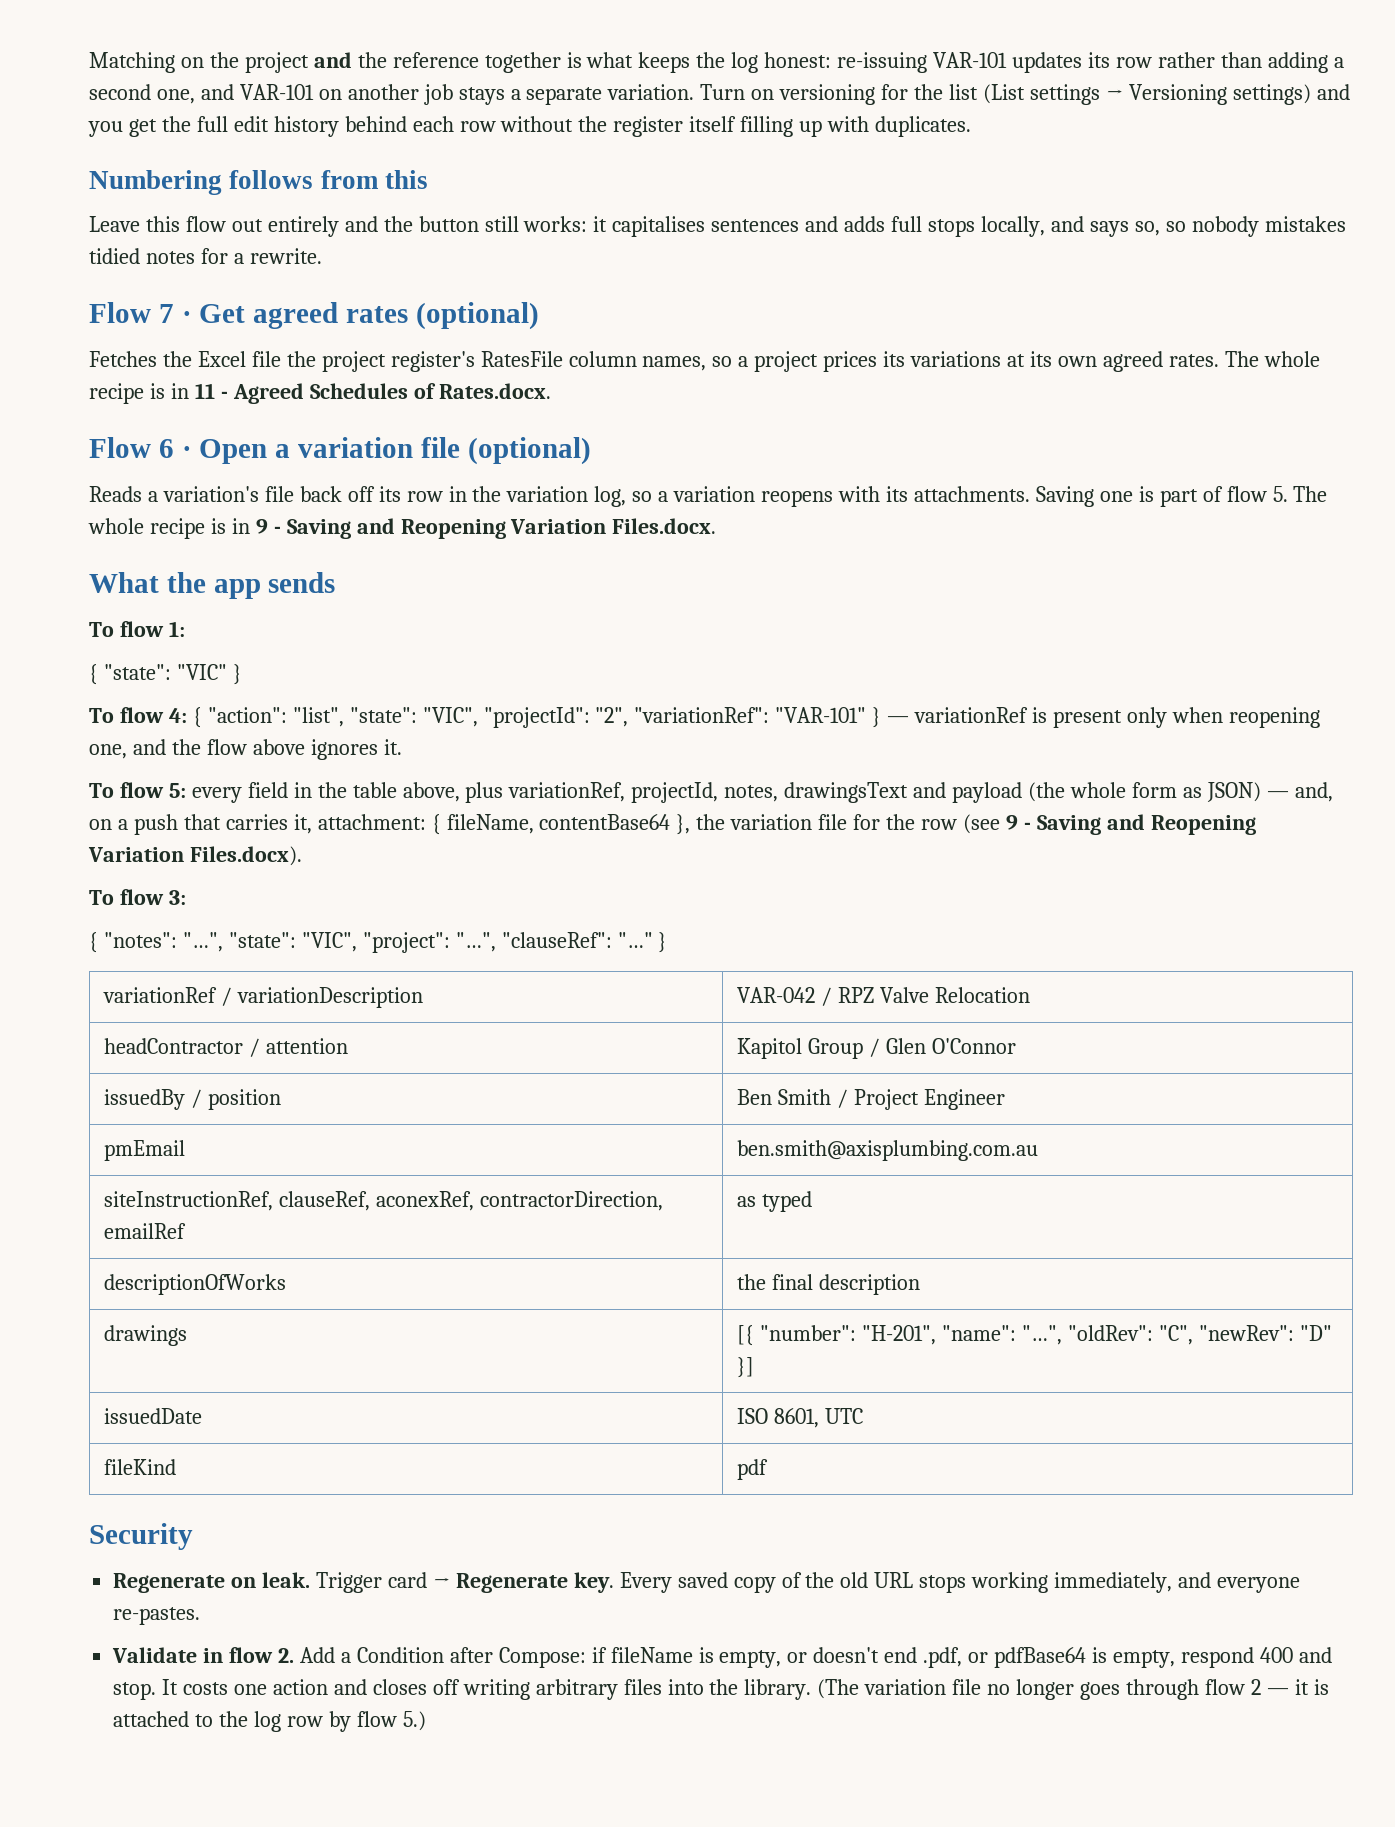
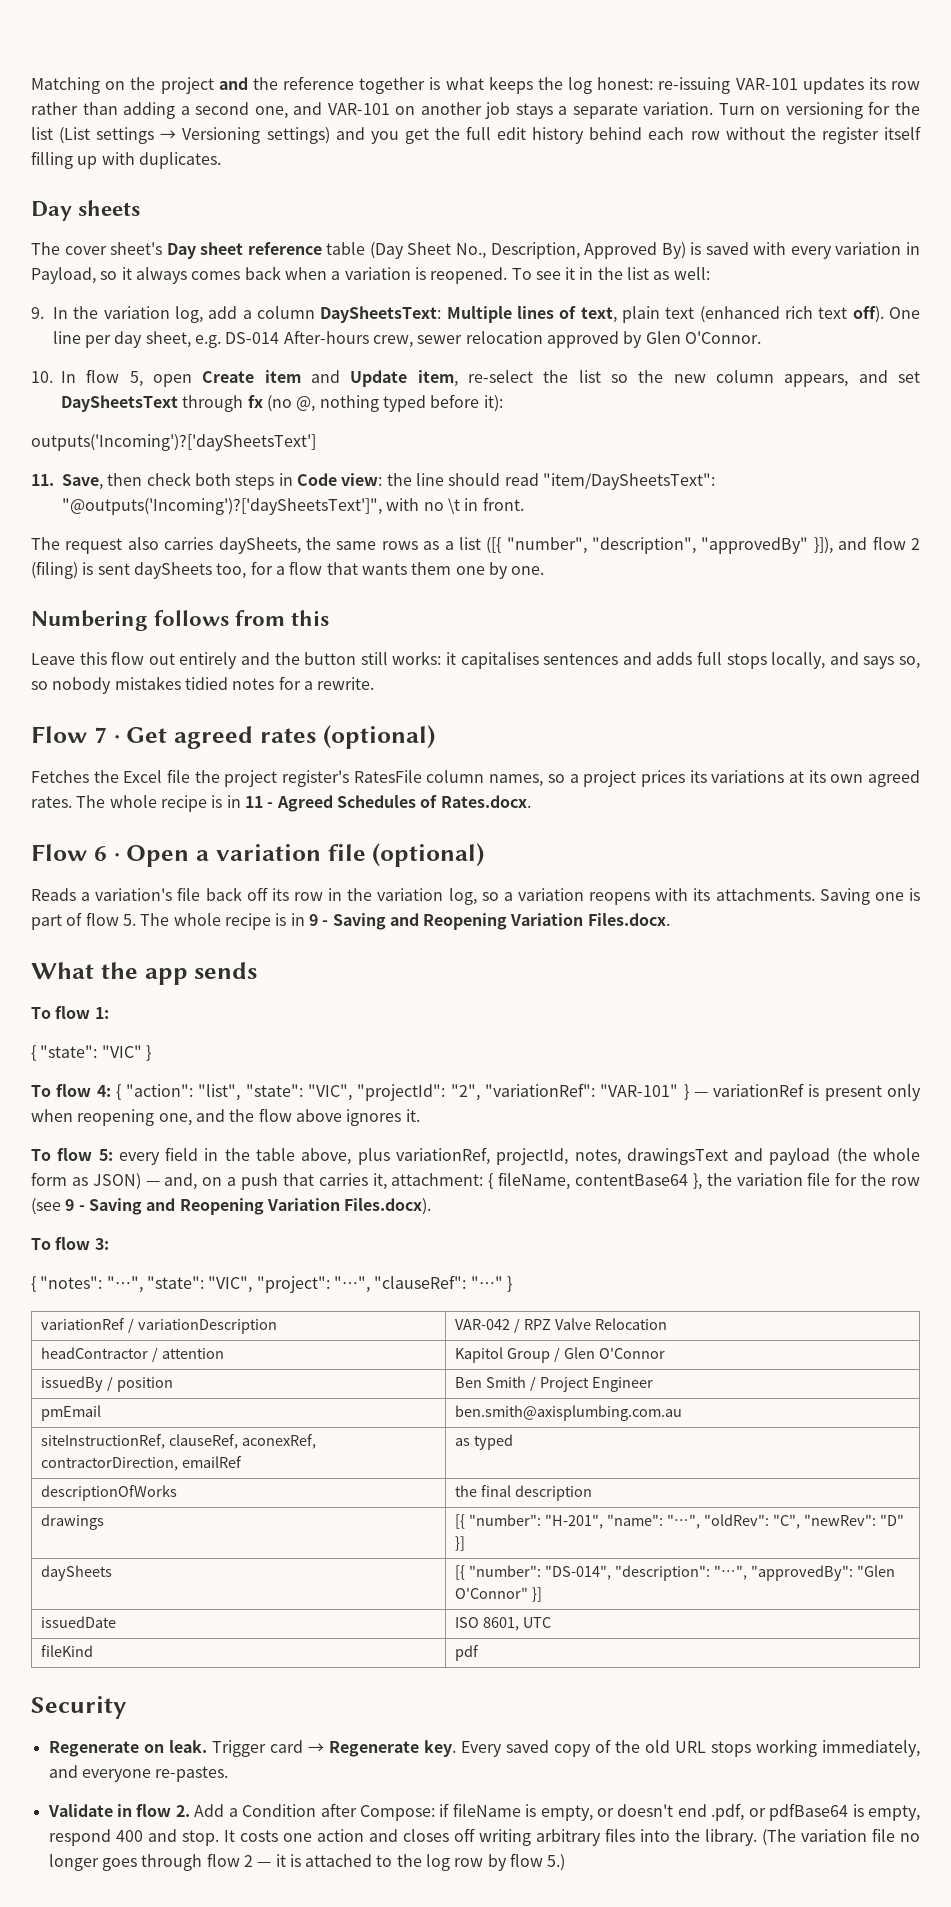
(972, 126) none -> [31,200,141,221] [31,242,920,259] [31,266,710,284] [31,306,921,323] [52,330,761,348] [31,369,921,387] [61,394,503,412] [31,434,316,451] [31,472,715,490] [62,497,524,515] [31,536,921,554] [31,561,545,579] // Day sheets // The cover sheet's Day sheet reference table (Day Sheet No., Description, Approved By) is saved with every variation in Payload, so it always comes back when a variation is reopened. To see it in the list as well: // 9. In the variation log, add a column DaySheetsText: Multiple lines of text, plain text (enhanced rich text off). One line per day sheet, e.g. DS-014 After-hours crew, sewer relocation approved by Glen O'Connor. // 10. In flow 5, open Create item and Update item, re-select the list so the new column appears, and set DaySheetsText through fx (no @, nothing typed before it): // outputs('Incoming')?['daySheetsText'] // 11. Save, then check both steps in Code view: the line should read "item/DaySheetsText": "@outputs('Incoming')?['daySheetsText']", with no \t in front. // The request also carries daySheets, the same rows as a list ([{ "number", "description", "approvedBy" }]), and flow 2 (filing) is sent daySheets too, for a flow that wants them one by one.
(755, 1367) none -> [41,1565,113,1581] [455,1565,895,1581] [455,1587,543,1602] // daySheets | [{ "number": "DS-014", "description": "…", "approvedBy": "Glen O'Connor" }]

